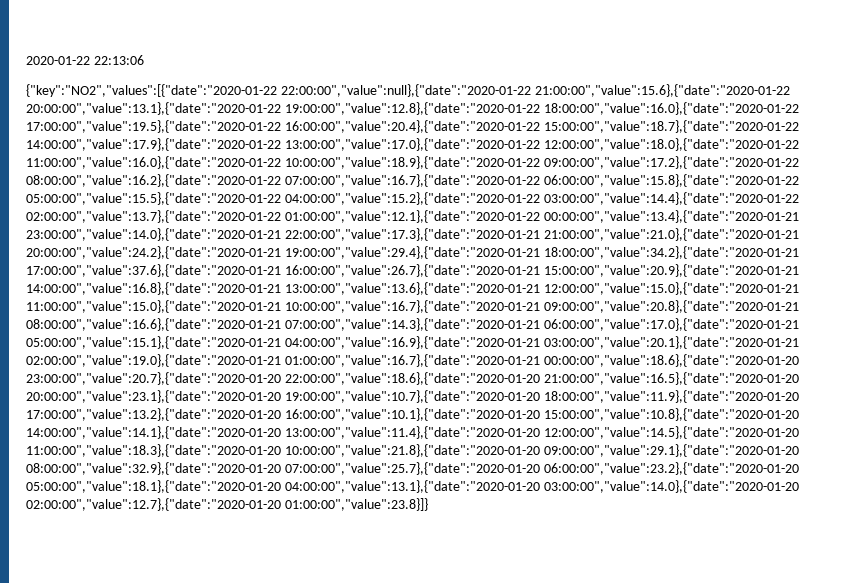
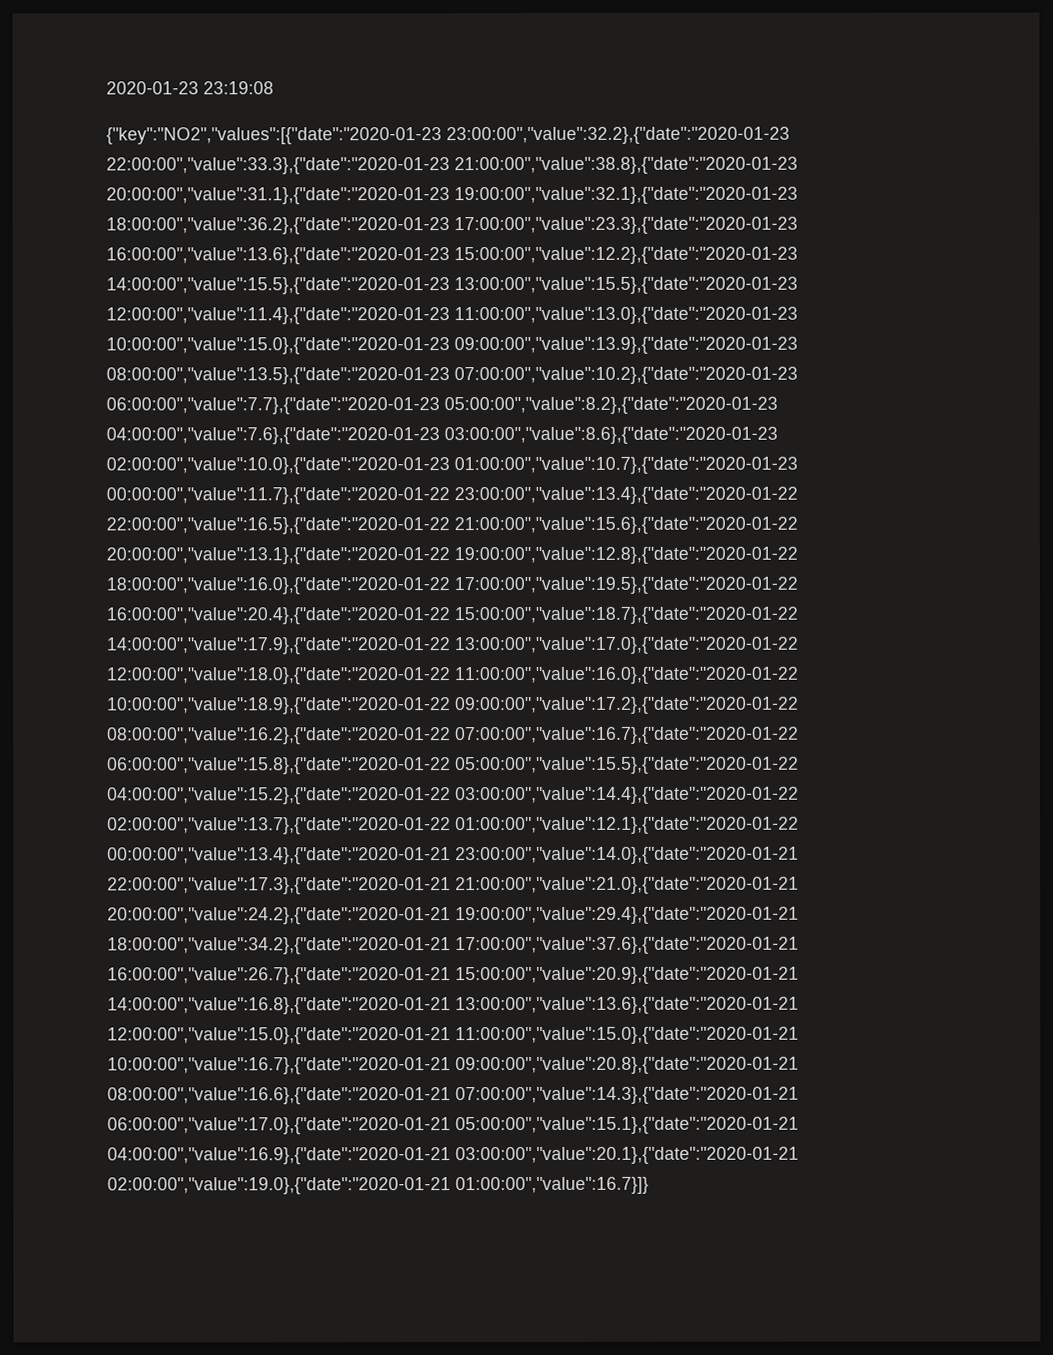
[26,55,144,65] [26,84,531,97] 2020-01-22 22:13:06 // {"key":"NO2","values":[{"date":"2020-01-22 22:00:00","value":null},{"date":"2020-01-22 -> [106,81,274,95] [106,126,790,145] [106,156,798,175] [106,186,798,205] [106,216,798,235] [106,246,798,265] [106,276,798,295] [106,306,798,325] [106,336,798,355] [106,366,798,385] [106,396,778,415] [106,426,778,445] [106,456,798,475] [106,486,798,505] [106,517,450,535] 2020-01-23 23:19:08 // {"key":"NO2","values":[{"date":"2020-01-23 23:00:00","value":32.2},{"date":"2020-01-23 22:00:00","value":33.3},{"date":"2020-01-23 21:00:00","value":38.8},{"date":"2020-01-23 20:00:00","value":31.1},{"date":"2020-01-23 19:00:00","value":32.1},{"date":"2020-01-23 18:00:00","value":36.2},{"date":"2020-01-23 17:00:00","value":23.3},{"date":"2020-01-23 16:00:00","value":13.6},{"date":"2020-01-23 15:00:00","value":12.2},{"date":"2020-01-23 14:00:00","value":15.5},{"date":"2020-01-23 13:00:00","value":15.5},{"date":"2020-01-23 12:00:00","value":11.4},{"date":"2020-01-23 11:00:00","value":13.0},{"date":"2020-01-23 10:00:00","value":15.0},{"date":"2020-01-23 09:00:00","value":13.9},{"date":"2020-01-23 08:00:00","value":13.5},{"date":"2020-01-23 07:00:00","value":10.2},{"date":"2020-01-23 06:00:00","value":7.7},{"date":"2020-01-23 05:00:00","value":8.2},{"date":"2020-01-23 04:00:00","value":7.6},{"date":"2020-01-23 03:00:00","value":8.6},{"date":"2020-01-23 02:00:00","value":10.0},{"date":"2020-01-23 01:00:00","value":10.7},{"date":"2020-01-23 00:00:00","value":11.7},{"date":"2020-01-22 23:00:00","value":13.4},{"date":"2020-01-22 22:00:00","value":16.5},{"date":"2020-01-22
[284,354,799,367] [26,372,799,385] [26,390,799,403] [26,408,799,421] [26,426,799,439] [26,444,799,457] [26,462,799,475] [26,480,799,493] [26,498,428,511] 01:00:00","value":16.7},{"date":"2020-01-21 00:00:00","value":18.6},{"date":"2020-01-20 23:00:00","value":20.7},{"date":"2020-01-20 22:00:00","value":18.6},{"date":"2020-01-20 21:00:00","value":16.5},{"date":"2020-01-20 20:00:00","value":23.1},{"date":"2020-01-20 19:00:00","value":10.7},{"date":"2020-01-20 18:00:00","value":11.9},{"date":"2020-01-20 17:00:00","value":13.2},{"date":"2020-01-20 16:00:00","value":10.1},{"date":"2020-01-20 15:00:00","value":10.8},{"date":"2020-01-20 14:00:00","value":14.1},{"date":"2020-01-20 13:00:00","value":11.4},{"date":"2020-01-20 12:00:00","value":14.5},{"date":"2020-01-20 11:00:00","value":18.3},{"date":"2020-01-20 10:00:00","value":21.8},{"date":"2020-01-20 09:00:00","value":29.1},{"date":"2020-01-20 08:00:00","value":32.9},{"date":"2020-01-20 07:00:00","value":25.7},{"date":"2020-01-20 06:00:00","value":23.2},{"date":"2020-01-20 05:00:00","value":18.1},{"date":"2020-01-20 04:00:00","value":13.1},{"date":"2020-01-20 03:00:00","value":14.0},{"date":"2020-01-20 02:00:00","value":12.7},{"date":"2020-01-20 01:00:00","value":23.8}]} -> [455,1176,649,1195] 01:00:00","value":16.7}]}

